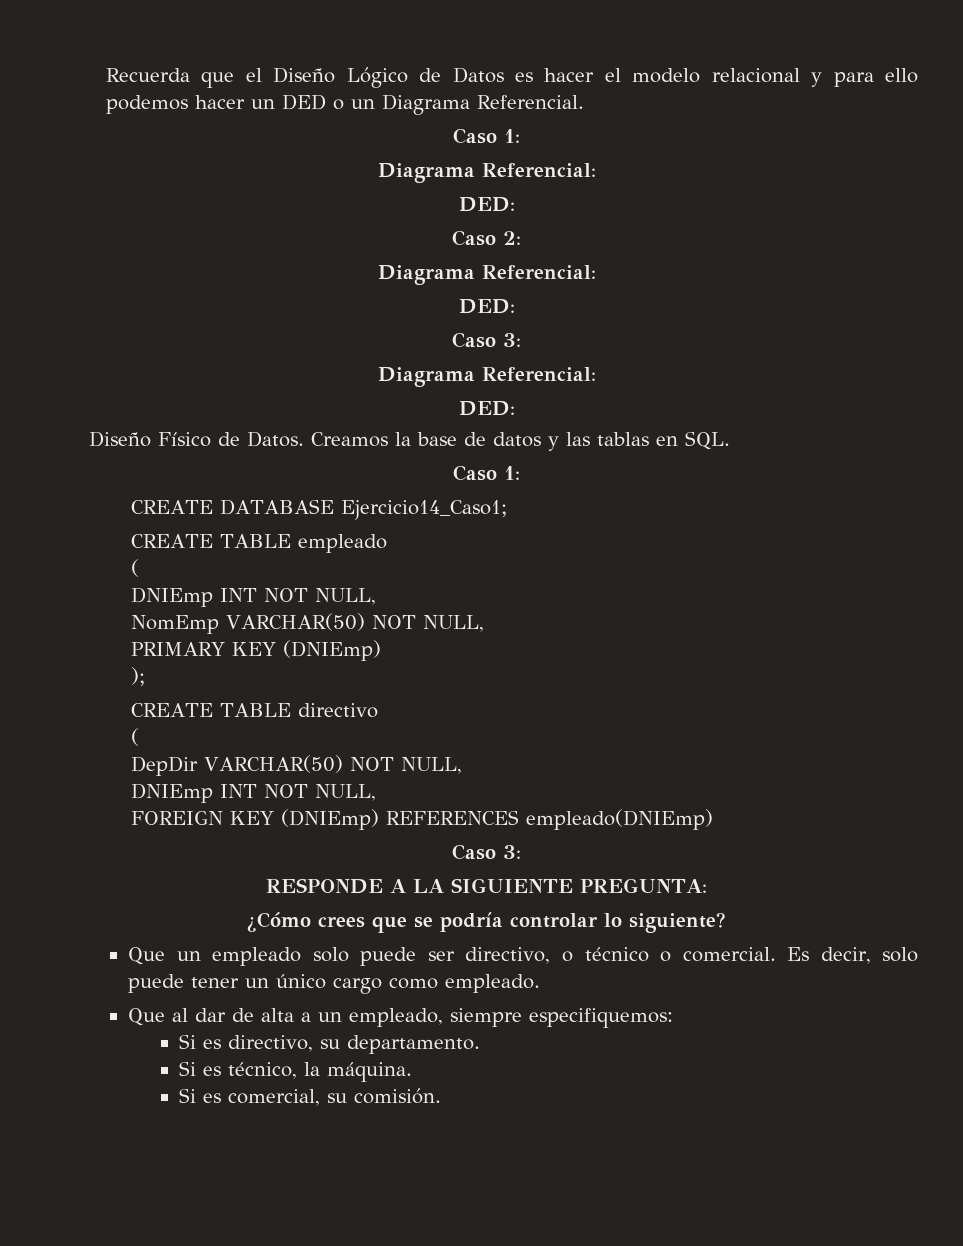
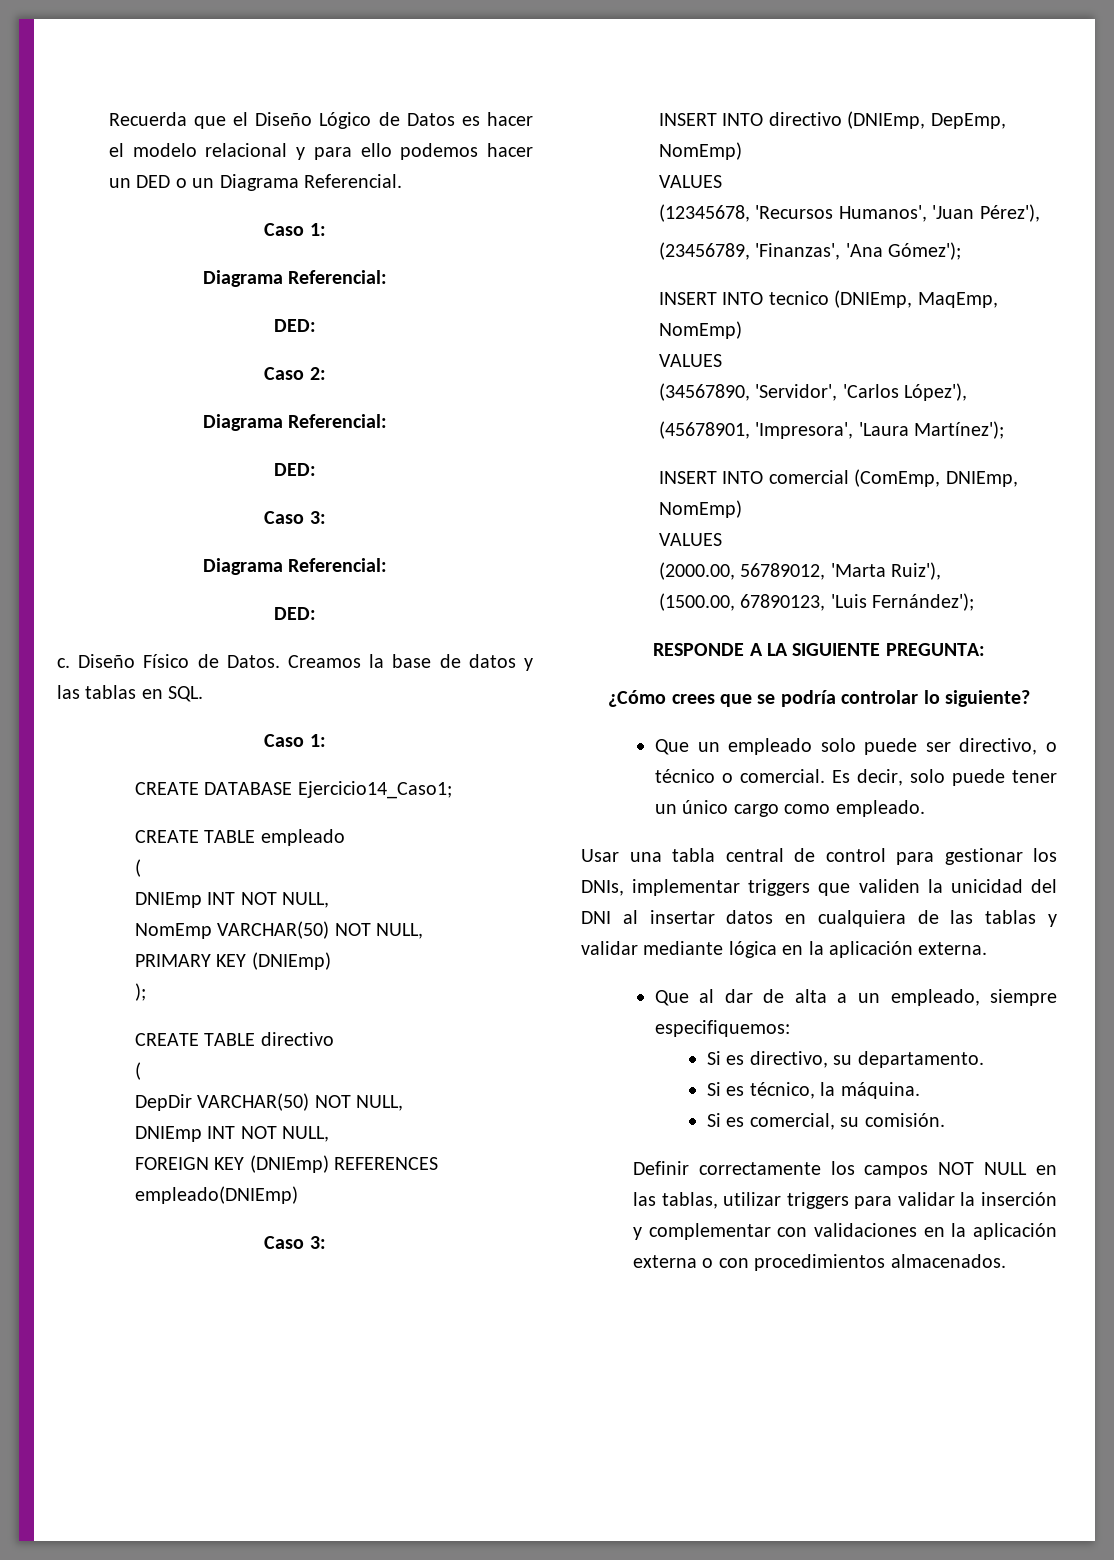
(515, 408) none -> [57,658,70,668] c.
(521, 852) none -> [658,111,1006,129] [658,142,742,160] [658,175,722,188] [658,204,1040,222] [658,242,962,260] [658,290,998,308] [658,321,742,339] [658,354,722,367] [658,383,968,401] [658,421,1005,439] [658,469,1018,487] [658,500,742,518] [658,533,722,546] [658,562,942,580] [658,593,975,611] // INSERT INTO directivo (DNIEmp, DepEmp, NomEmp) // VALUES // (12345678, 'Recursos Humanos', 'Juan Pérez'), // (23456789, 'Finanzas', 'Ana Gómez'); // INSERT INTO tecnico (DNIEmp, MaqEmp, NomEmp) // VALUES // (34567890, 'Servidor', 'Carlos López'), // (45678901, 'Impresora', 'Laura Martínez'); // INSERT INTO comercial (ComEmp, DNIEmp, NomEmp) // VALUES // (2000.00, 56789012, 'Marta Ruiz'), // (1500.00, 67890123, 'Luis Fernández');
(541, 983) none -> [581,848,1057,865] [581,879,1057,896] [581,910,1057,927] [581,941,988,958] // Usar una tabla central de control para gestionar los DNIs, implementar triggers que validen la unicidad del DNI al insertar datos en cualquiera de las tablas y validar mediante lógica en la aplicación externa.
(442, 1096) none -> [632,1161,1057,1178] [632,1192,1057,1209] [632,1223,1057,1240] [632,1254,1006,1271] // Definir correctamente los campos NOT NULL en las tablas, utilizar triggers para validar la inserción y complementar con validaciones en la aplicación externa o con procedimientos almacenados.

